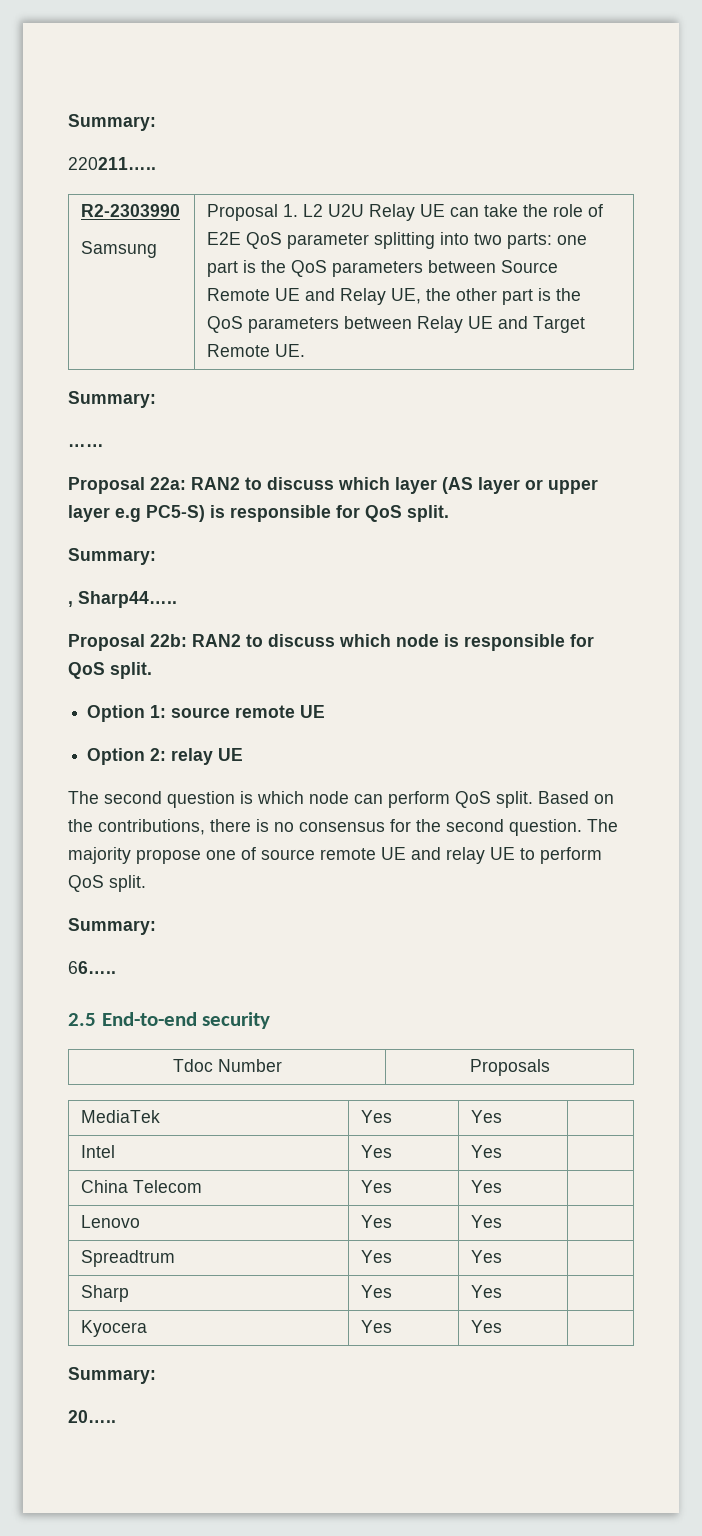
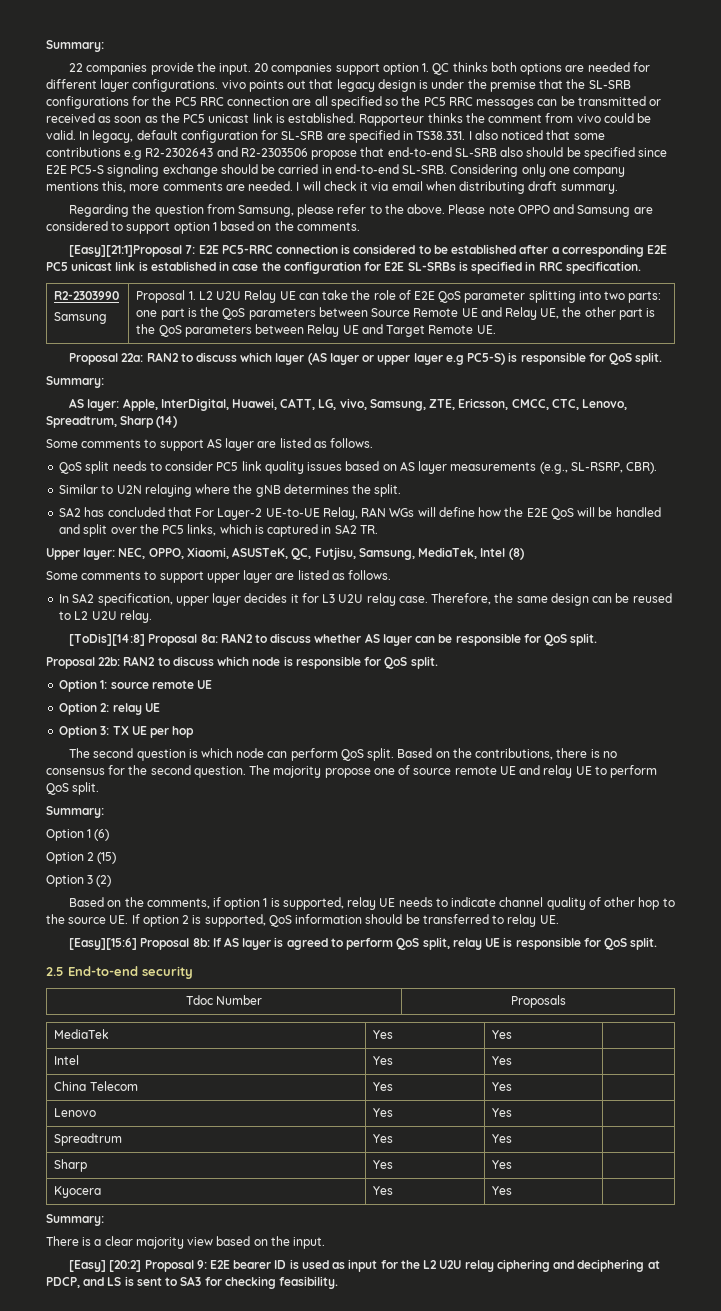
[68,114,156,131] [68,157,156,170] Summary: // 220211….. -> [46,40,104,52] [69,62,650,75] [46,79,631,92] [46,96,662,109] [46,113,652,126] [46,130,605,143] [46,147,668,160] [46,164,626,177] [46,181,618,194] [69,204,653,217] [46,221,360,234] [69,244,668,257] [46,261,641,274] Summary: // 22 companies provide the input. 20 companies support option 1. QC thinks both options are needed for different layer configurations. vivo points out that legacy design is under the premise that the SL-SRB configurations for the PC5 RRC connection are all specified so the PC5 RRC messages can be transmitted or received as soon as the PC5 unicast link is established. Rapporteur thinks the comment from vivo could be valid. In legacy, default configuration for SL-SRB are specified in TS38.331. I also noticed that some contributions e.g R2-2302643 and R2-2303506 propose that end-to-end SL-SRB also should be specified since E2E PC5-S signaling exchange should be carried in end-to-end SL-SRB. Considering only one company mentions this, more comments are needed. I will check it via email when distributing draft summary. // Regarding the question from Samsung, please refer to the above. Please note OPPO and Samsung are considered to support option 1 based on the comments. // [Easy][21:1]Proposal 7: E2E PC5-RRC connection is considered to be established after a corresponding E2E PC5 unicast link is established in case the configuration for E2E SL-SRBs is specified in RRC specification.
[68,391,156,408] [68,444,104,447] // Summary: // …… -> (496, 329) none
[68,591,177,608] , Sharp44….. -> [69,398,628,411] [46,416,178,428] [46,438,374,451] [59,461,658,474] [59,484,402,497] [59,507,661,520] [59,524,378,537] [46,547,524,560] [46,570,392,583] [59,593,672,606] [59,610,152,623] [69,633,598,646] AS layer: Apple, InterDigital, Huawei, CATT, LG, vivo, Samsung, ZTE, Ericsson, CMCC, CTC, Lenovo, Spreadtrum, Sharp (14) // Some comments to support AS layer are listed as follows. // QoS split needs to consider PC5 link quality issues based on AS layer measurements (e.g., SL-RSRP, CBR). // Similar to U2N relaying where the gNB determines the split. // SA2 has concluded that For Layer-2 UE-to-UE Relay, RAN WGs will define how the E2E QoS will be handled and split over the PC5 links, which is captured in SA2 TR. // Upper layer: NEC, OPPO, Xiaomi, ASUSTeK, QC, Futjisu, Samsung, MediaTek, Intel (8) // Some comments to support upper layer are listed as follows. // In SA2 specification, upper layer decides it for L3 U2U relay case. Therefore, the same design can be reused to L2 U2U relay. // [ToDis][14:8] Proposal 8a: RAN2 to discuss whether AS layer can be responsible for QoS split.
(244, 754) none -> [59,725,195,738] // Option 3: TX UE per hop
[68,961,116,974] 66….. -> [46,829,110,841] [46,852,117,864] [46,875,112,887] [69,897,675,910] [46,914,559,927] [69,937,658,950] Option 1 (6) // Option 2 (15) // Option 3 (2) // Based on the comments, if option 1 is supported, relay UE needs to indicate channel quality of other hop to the source UE. If option 2 is supported, QoS information should be transferred to relay UE. // [Easy][15:6] Proposal 8b: If AS layer is agreed to perform QoS split, relay UE is responsible for QoS split.
[68,1410,116,1423] 20….. -> [46,1236,326,1249] [69,1259,660,1272] [46,1276,339,1289] There is a clear majority view based on the input. // [Easy] [20:2] Proposal 9: E2E bearer ID is used as input for the L2 U2U relay ciphering and deciphering at PDCP, and LS is sent to SA3 for checking feasibility.

